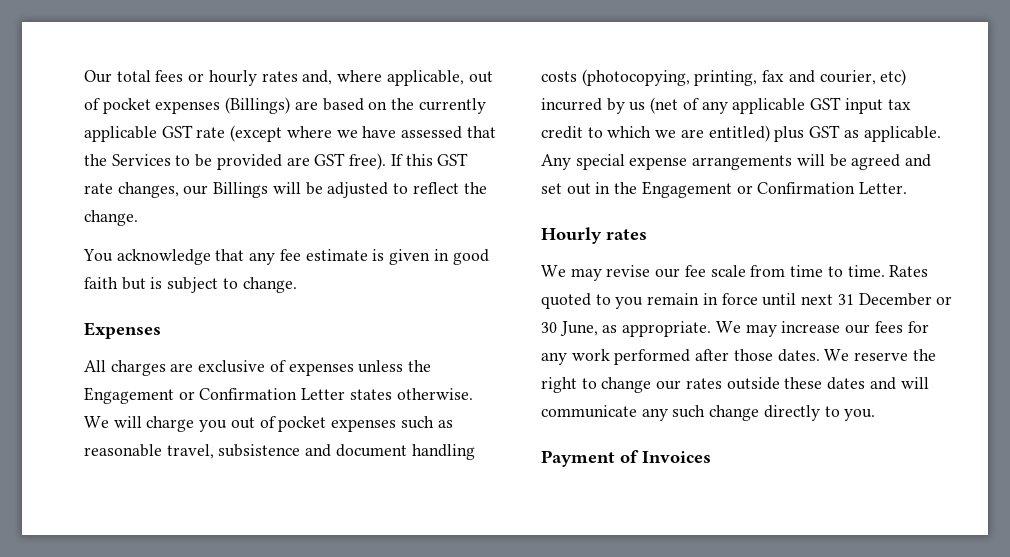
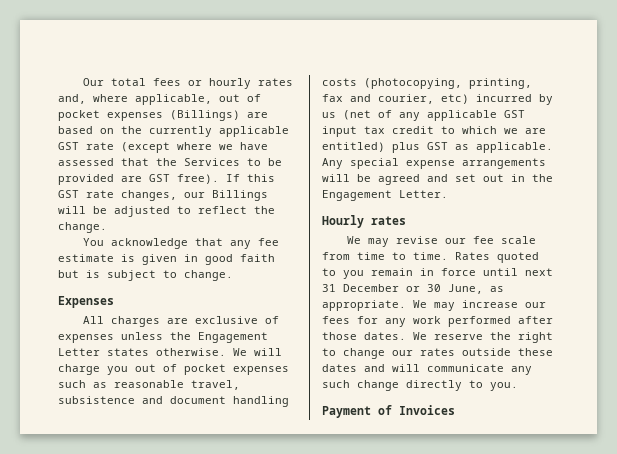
[178,388,298,400] or Confirmation -> (268, 337) none
[736,182,856,194] or Confirmation -> (392, 195) none

